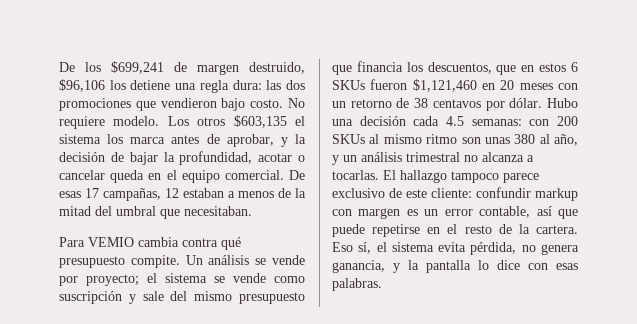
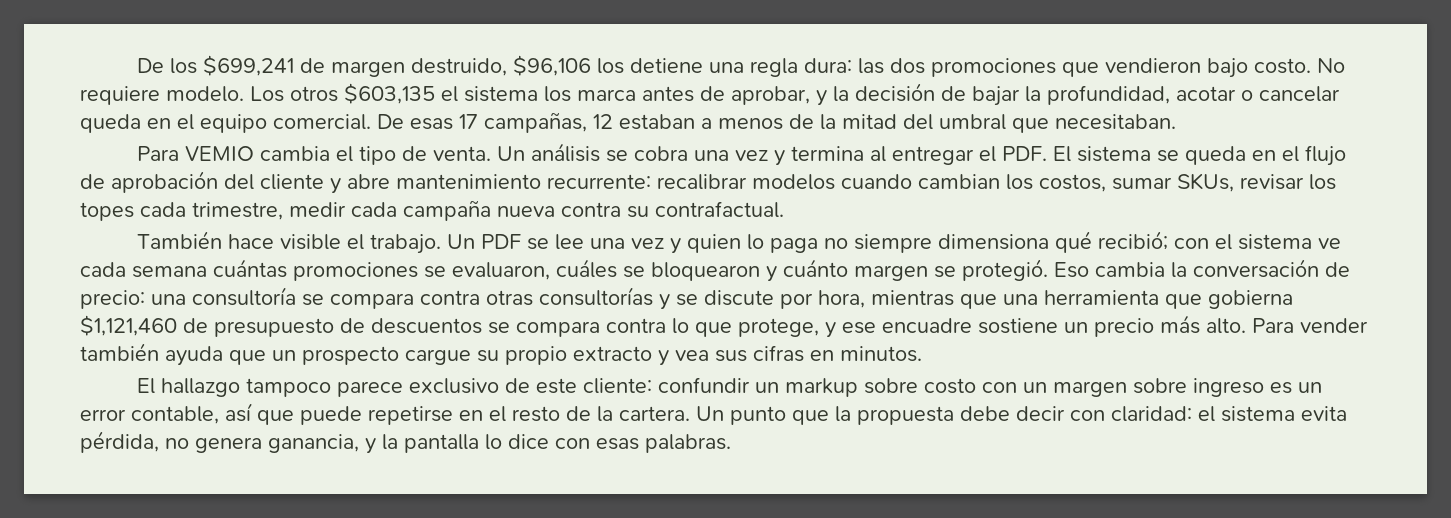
[182,237,241,250] [59,255,305,268] [59,273,305,286] [59,291,305,304] [332,61,578,75] [332,79,578,92] [332,98,578,111] [332,116,578,126] [332,134,578,146] [332,152,534,165] [332,170,379,180] contra qué presupuesto compite. Un análisis se vende por proyecto; el sistema se vende como suscripción y sale del mismo presupuesto que financia los descuentos, que en estos 6 SKUs fueron $1,121,460 en 20 meses con un retorno de 38 centavos por dólar. Hubo una decisión cada 4.5 semanas: con 200 SKUs al mismo ritmo son unas 380 al año, y un análisis trimestral no alcanza a tocarlas. -> [335,143,1346,166] [80,171,1336,194] [80,200,784,221] [136,231,1341,254] [80,259,1350,282] [80,287,1293,310] [80,315,1368,338] [80,343,922,366] el tipo de venta. Un análisis se cobra una vez y termina al entregar el PDF. El sistema se queda en el flujo de aprobación del cliente y abre mantenimiento recurrente: recalibrar modelos cuando cambian los costos, sumar SKUs, revisar los topes cada trimestre, medir cada campaña nueva contra su contrafactual. // También hace visible el trabajo. Un PDF se lee una vez y quien lo paga no siempre dimensiona qué recibió; con el sistema ve cada semana cuántas promociones se evaluaron, cuáles se bloquearon y cuánto margen se protegió. Eso cambia la conversación de precio: una consultoría se compara contra otras consultorías y se discute por hora, mientras que una herramienta que gobierna $1,121,460 de presupuesto de descuentos se compara contra lo que protege, y ese encuadre sostiene un precio más alto. Para vender también ayuda que un prospecto cargue su propio extracto y vea sus cifras en minutos. //
[535,188,578,201] [332,208,401,219] markup con margen -> [754,378,1264,397] un markup sobre costo con un margen sobre ingreso
[332,242,372,254] Eso sí, -> [696,406,1192,425] Un punto que la propuesta debe decir con claridad:

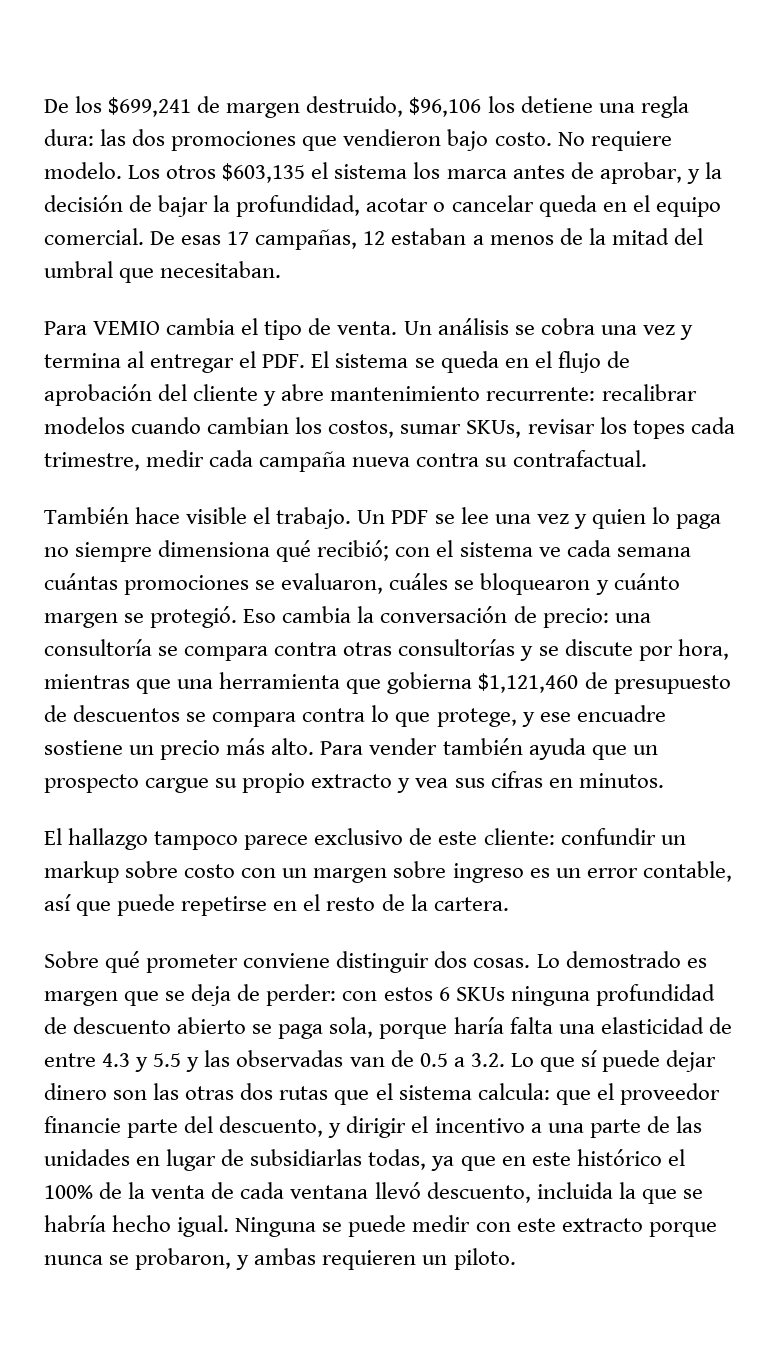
[696,406,1347,425] [80,431,731,454] Un punto que la propuesta debe decir con claridad: el sistema evita pérdida, no genera ganancia, y la pantalla lo dice con esas palabras. -> [44,951,707,973] [44,984,715,1006] [44,1017,732,1039] [44,1050,717,1072] [44,1083,720,1105] [44,1116,702,1138] [44,1149,685,1171] [44,1182,703,1204] [44,1215,717,1237] [44,1248,516,1270] // Sobre qué prometer conviene distinguir dos cosas. Lo demostrado es margen que se deja de perder: con estos 6 SKUs ninguna profundidad de descuento abierto se paga sola, porque haría falta una elasticidad de entre 4.3 y 5.5 y las observadas van de 0.5 a 3.2. Lo que sí puede dejar dinero son las otras dos rutas que el sistema calcula: que el proveedor financie parte del descuento, y dirigir el incentivo a una parte de las unidades en lugar de subsidiarlas todas, ya que en este histórico el 100% de la venta de cada ventana llevó descuento, incluida la que se habría hecho igual. Ninguna se puede medir con este extracto porque nunca se probaron, y ambas requieren un piloto.

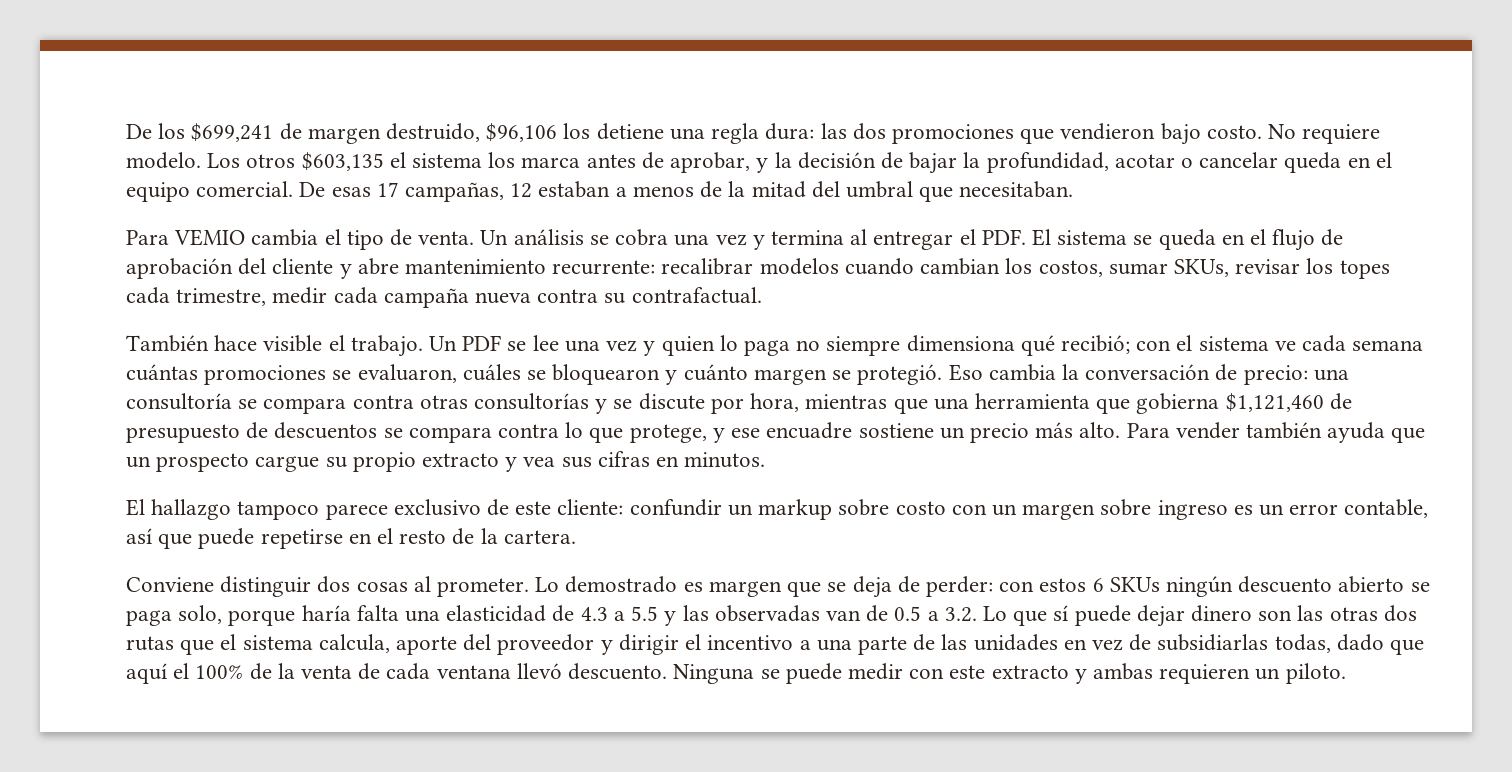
[44,951,531,973] Sobre qué prometer conviene distinguir dos cosas. -> [126,576,530,597] Conviene distinguir dos cosas al prometer.
[510,984,715,1006] [44,1017,67,1034] ninguna profundidad de -> [1165,576,1233,597] ningún
[329,1017,374,1038] sola, -> [178,605,223,624] solo,
[44,1053,149,1072] entre 4.3 y -> [580,607,625,621] 4.3 a
[477,1083,720,1105] [44,1116,324,1138] calcula: que el proveedor financie parte del descuento, -> [318,634,595,655] calcula, aporte del proveedor
[166,1149,217,1171] lugar -> [1091,639,1123,651] vez
[431,1149,662,1171] ya que en este histórico -> [1336,634,1425,655] [126,663,167,684] dado que aquí
[426,1182,703,1204] [44,1215,230,1237] descuento, incluida la que se habría hecho igual. -> [568,663,668,680] descuento.
[648,1222,717,1237] [44,1248,232,1270] porque nunca se probaron, -> (1069, 672) none

